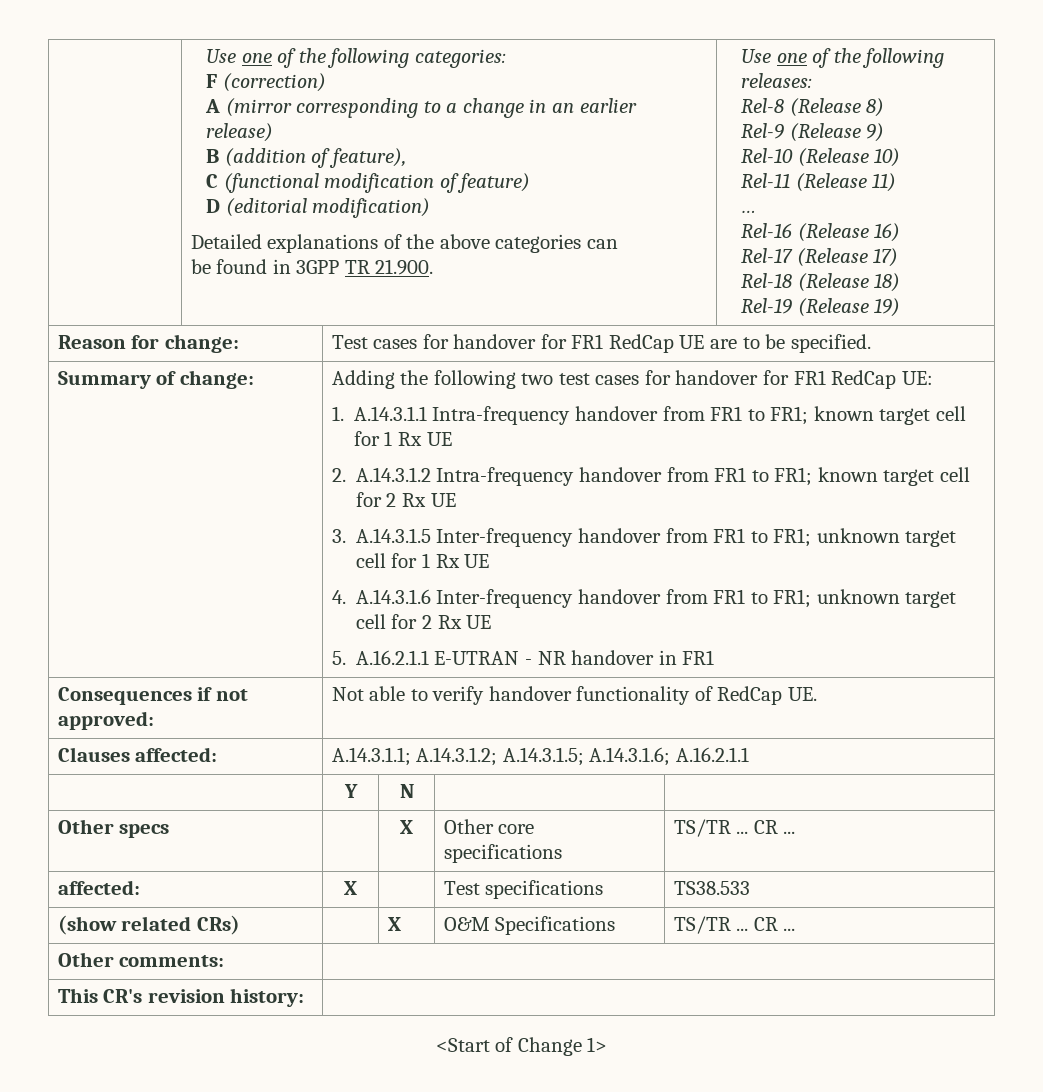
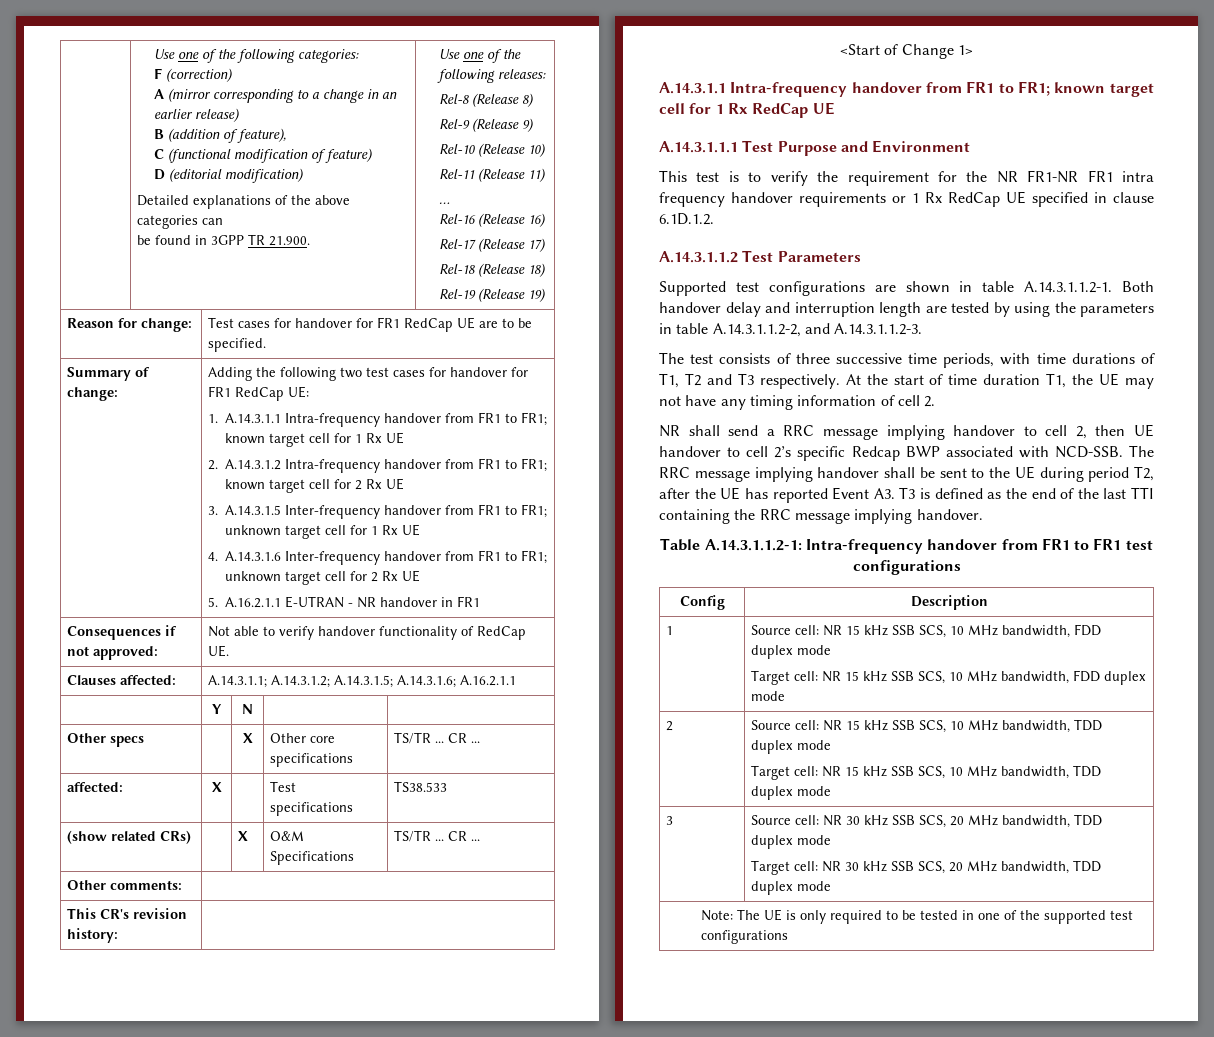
(608, 1044) none -> [659,81,1154,97] [659,102,835,118] [659,140,971,156] [659,170,1154,186] [659,191,1154,207] [659,213,714,225] [659,250,861,263] [659,281,1154,296] [659,302,1154,317] [659,323,923,337] [659,352,1155,368] [659,373,1154,389] [659,395,936,410] [659,424,1154,440] [659,445,1154,461] [659,466,1154,482] [659,487,1154,503] [659,509,983,524] [660,538,1153,554] [852,560,961,575] [679,595,725,610] [910,595,988,610] [666,626,674,635] [751,624,1102,638] [751,645,832,659] [751,670,1147,685] [751,691,786,701] [666,721,674,731] [751,719,1103,733] [751,740,832,754] [751,765,1102,780] [751,786,832,800] [666,816,674,825] [751,814,1103,828] [751,835,832,849] [751,860,1102,875] [751,881,832,895] [700,909,1133,924] [700,930,788,944] // A.14.3.1.1 Intra-frequency handover from FR1 to FR1; known target cell for 1 Rx RedCap UE // A.14.3.1.1.1 Test Purpose and Environment // This test is to verify the requirement for the NR FR1-NR FR1 intra frequency handover requirements or 1 Rx RedCap UE specified in clause 6.1D.1.2. // A.14.3.1.1.2 Test Parameters // Supported test configurations are shown in table A.14.3.1.1.2-1. Both handover delay and interruption length are tested by using the parameters in table A.14.3.1.1.2-2, and A.14.3.1.1.2-3. // The test consists of three successive time periods, with time durations of T1, T2 and T3 respectively. At the start of time duration T1, the UE may not have any timing information of cell 2. // NR shall send a RRC message implying handover to cell 2, then UE handover to cell 2’s specific Redcap BWP associated with NCD-SSB. The RRC message implying handover shall be sent to the UE during period T2, after the UE has reported Event A3. T3 is defined as the end of the last TTI containing the RRC message implying handover. // Table A.14.3.1.1.2-1: Intra-frequency handover from FR1 to FR1 test configurations // Config | Description // 1 | Source cell: NR 15 kHz SSB SCS, 10 MHz bandwidth, FDD duplex mode // Target cell: NR 15 kHz SSB SCS, 10 MHz bandwidth, FDD duplex mode // 2 | Source cell: NR 15 kHz SSB SCS, 10 MHz bandwidth, TDD duplex mode // Target cell: NR 15 kHz SSB SCS, 10 MHz bandwidth, TDD duplex mode // 3 | Source cell: NR 30 kHz SSB SCS, 20 MHz bandwidth, TDD duplex mode // Target cell: NR 30 kHz SSB SCS, 20 MHz bandwidth, TDD duplex mode // Note: The UE is only required to be tested in one of the supported test configurations

